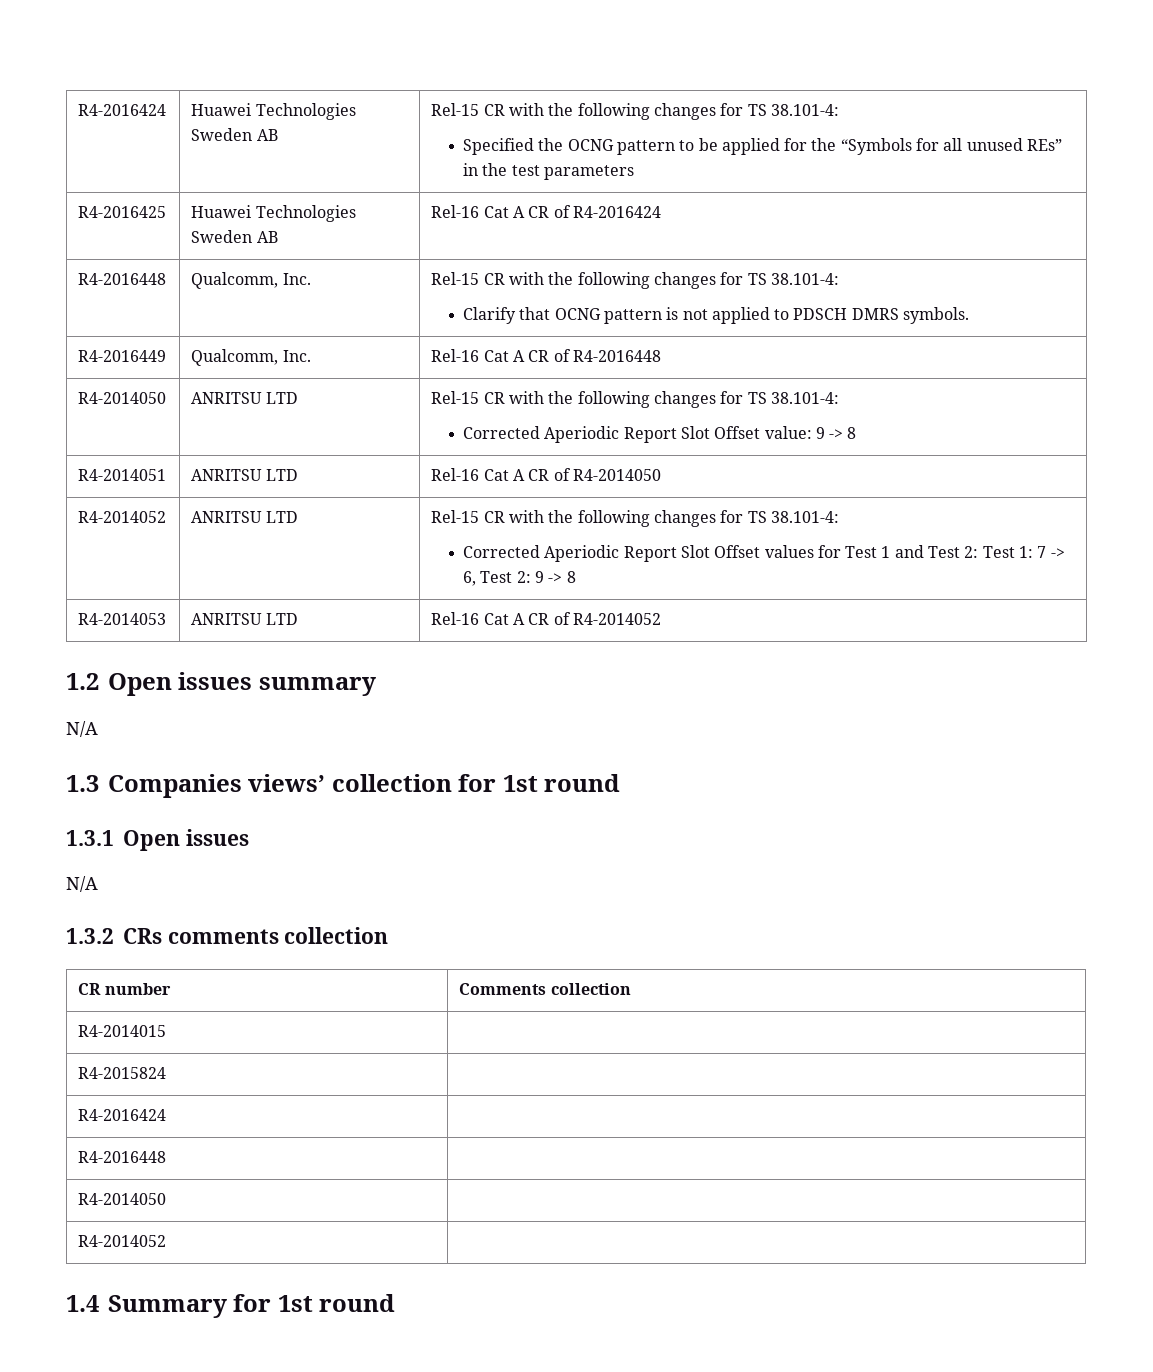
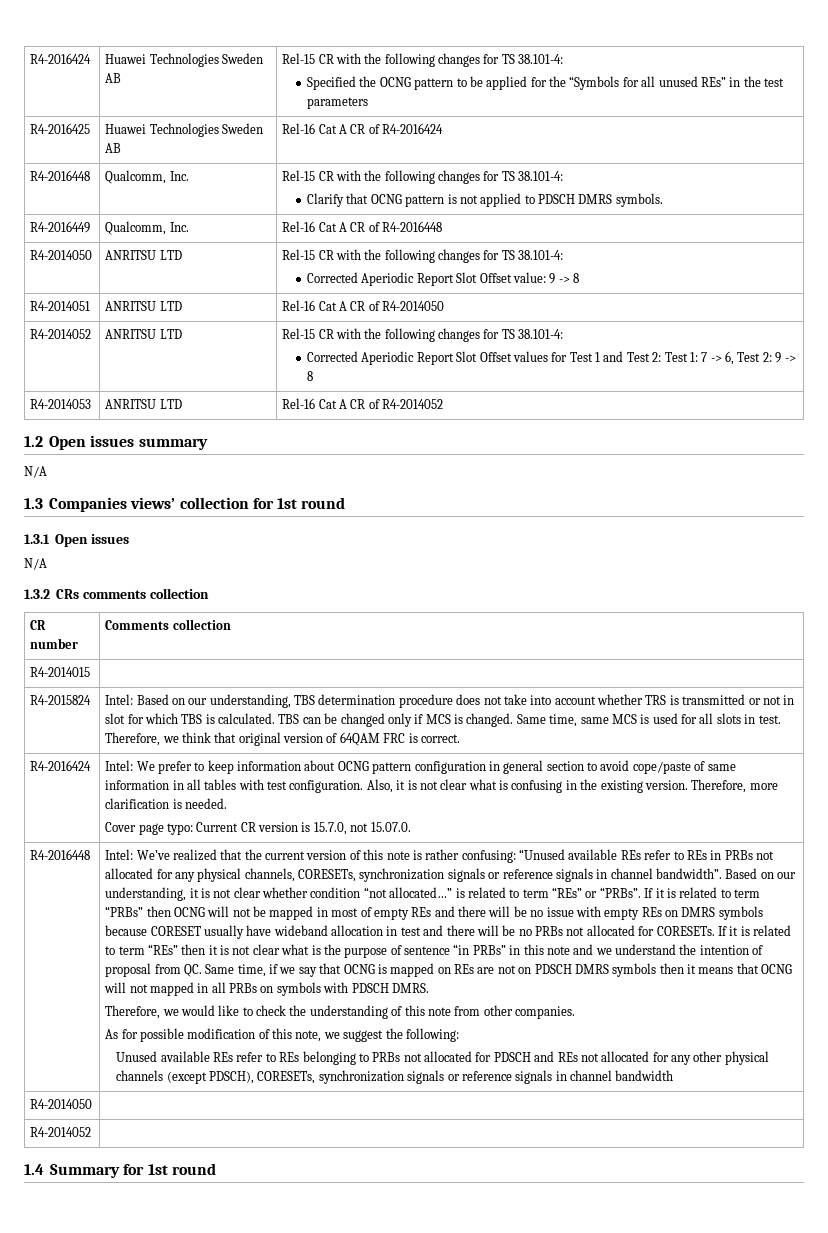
[78,1109,167,1121] [78,1151,167,1163] // R4-2016424 | // R4-2016448 | -> [105,694,795,708] [105,713,781,727] [105,732,460,746] [30,760,92,771] [105,760,736,774] [105,779,778,793] [105,798,227,809] [105,822,411,835] [30,849,91,860] [105,849,775,863] [105,868,797,882] [105,887,761,901] [105,906,763,920] [105,925,792,939] [105,944,764,958] [105,963,793,977] [104,982,429,996] [105,1005,576,1019] [105,1028,459,1042] [116,1051,769,1065] [116,1070,674,1084] Intel: Based on our understanding, TBS determination procedure does not take into account whether TRS is transmitted or not in slot for which TBS is calculated. TBS can be changed only if MCS is changed. Same time, same MCS is used for all slots in test. Therefore, we think that original version of 64QAM FRC is correct. // R4-2016424 | Intel: We prefer to keep information about OCNG pattern configuration in general section to avoid cope/paste of same information in all tables with test configuration. Also, it is not clear what is confusing in the existing version. Therefore, more clarification is needed. // Cover page typo: Current CR version is 15.7.0, not 15.07.0. // R4-2016448 | Intel: We’ve realized that the current version of this note is rather confusing: “Unused available REs refer to REs in PRBs not allocated for any physical channels, CORESETs, synchronization signals or reference signals in channel bandwidth”. Based on our understanding, it is not clear whether condition “not allocated…” is related to term “REs” or “PRBs”. If it is related to term “PRBs” then OCNG will not be mapped in most of empty REs and there will be no issue with empty REs on DMRS symbols because CORESET usually have wideband allocation in test and there will be no PRBs not allocated for CORESETs. If it is related to term “REs” then it is not clear what is the purpose of sentence “in PRBs” in this note and we understand the intention of proposal from QC. Same time, if we say that OCNG is mapped on REs are not on PDSCH DMRS symbols then it means that OCNG will not mapped in all PRBs on symbols with PDSCH DMRS. // Therefore, we would like to check the understanding of this note from other companies. // As for possible modification of this note, we suggest the following: // Unused available REs refer to REs belonging to PRBs not allocated for PDSCH and REs not allocated for any other physical channels (except PDSCH), CORESETs, synchronization signals or reference signals in channel bandwidth

